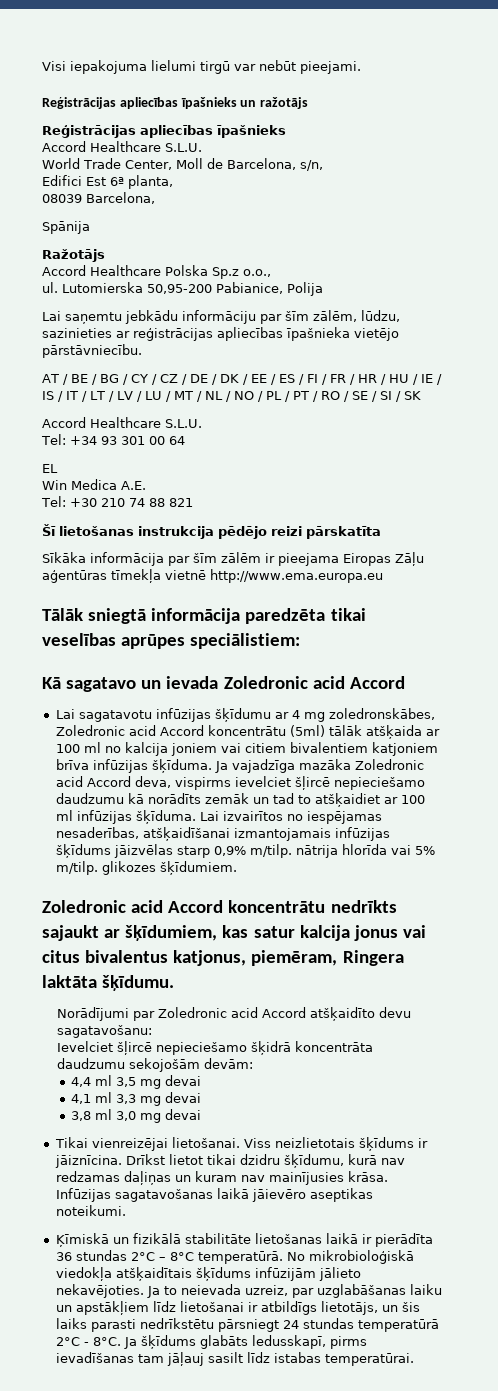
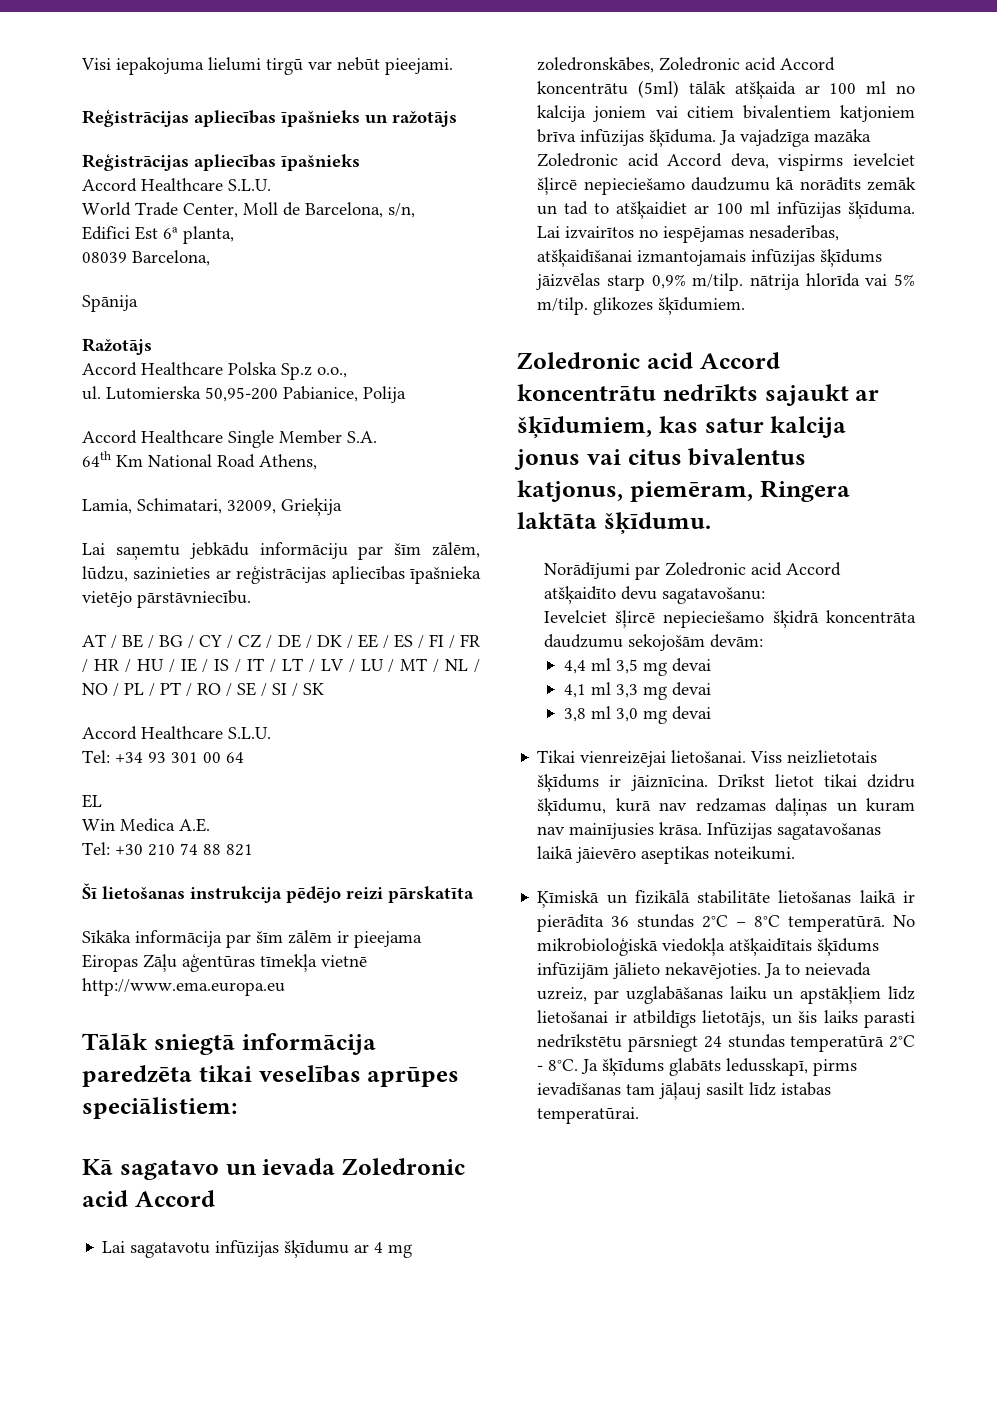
(323, 289) none -> [82,430,377,448] [82,451,317,470] [82,498,342,516] // Accord Healthcare Single Member S.A. // 64th Km National Road Athens, // Lamia, Schimatari, 32009, Grieķija

